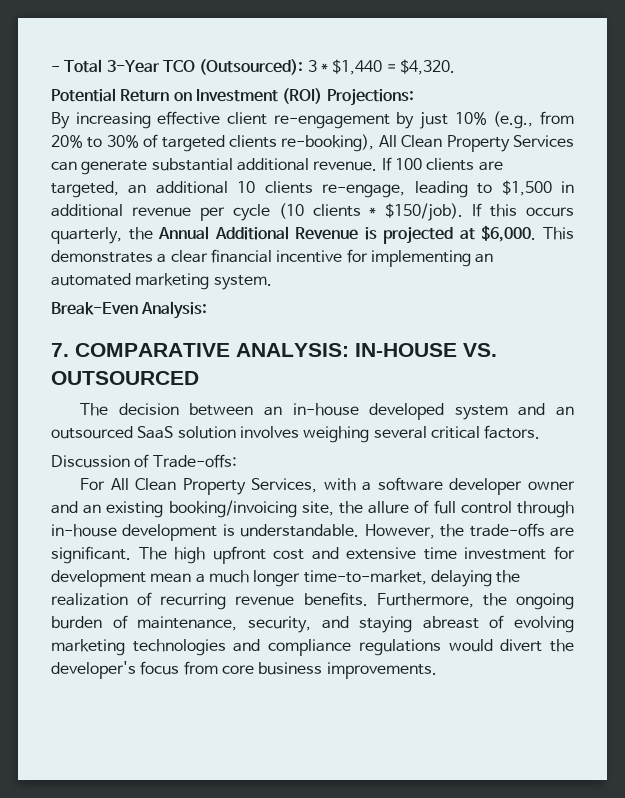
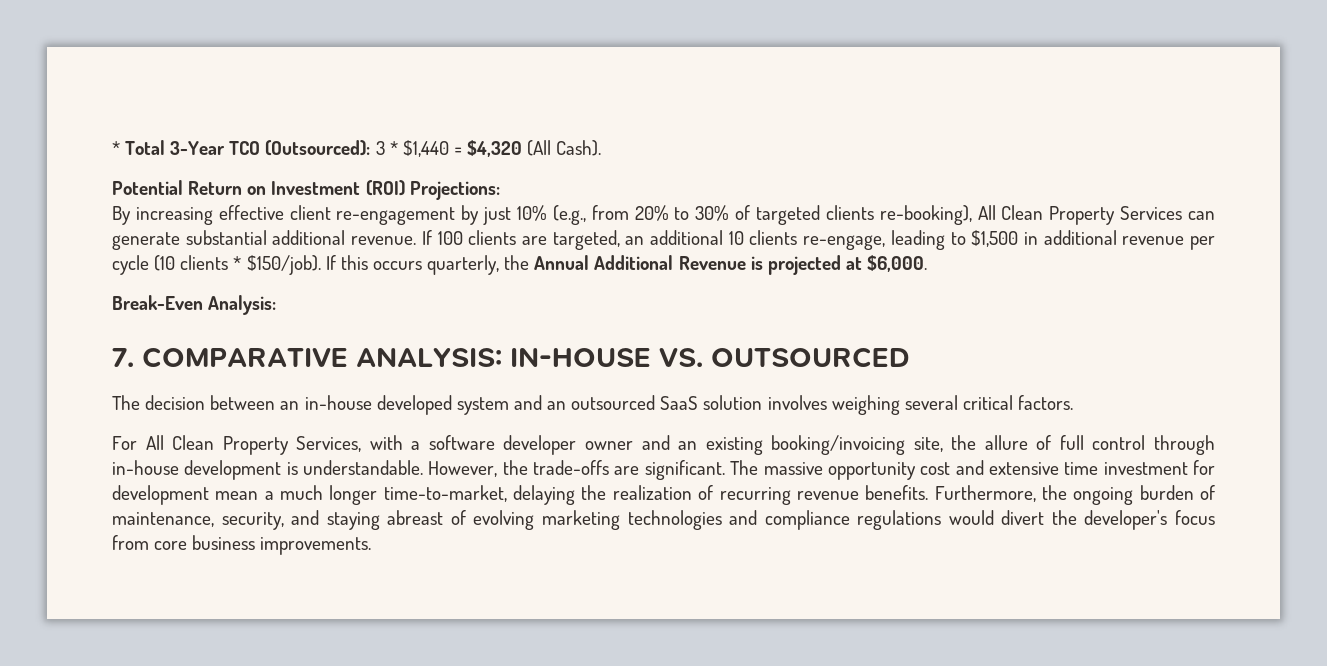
[51,66,60,72] - -> [112,141,120,155] *
[399,59,455,75] $4,320. -> [467,140,602,157] $4,320 (All Cash).
[542,227,574,240] [51,249,494,267] [51,273,272,290] This demonstrates a clear financial incentive for implementing an automated marketing system. -> (928, 263) none
[51,454,237,468] // Discussion of Trade-offs: -> (1074, 402) none
[174,546,266,564] high upfront -> [763,462,916,480] massive opportunity

